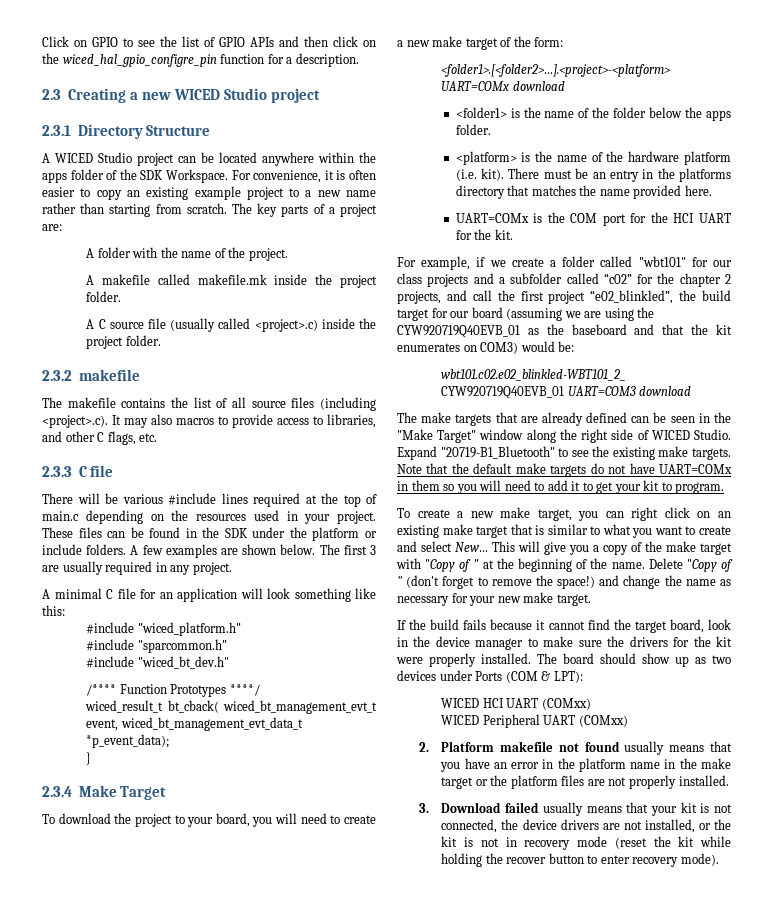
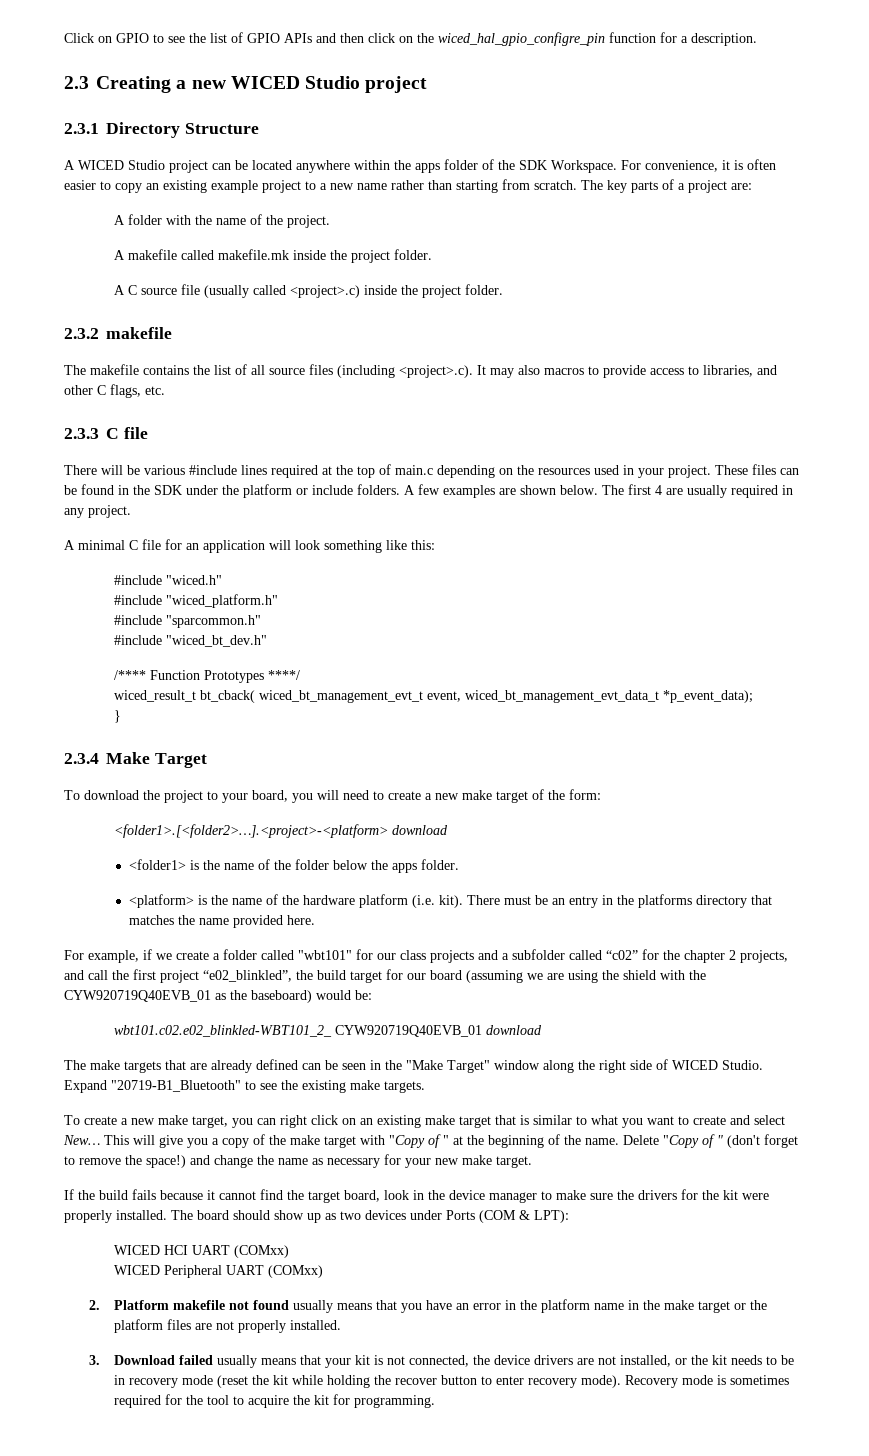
[369,545,376,555] 3 -> [655,485,662,495] 4
(65, 610) none -> [113,575,222,585] // #include "wiced.h"
[441,81,510,91] UART=COMx -> (388, 831) none
[455,212,731,226] [455,229,513,240] // UART=COMx is the COM port for the HCI UART for the kit. -> (315, 920) none
[397,324,732,338] [397,342,519,354] CYW920719Q40EVB_01 as the baseboard and that the kit enumerates on COM3) -> [623,970,706,980] [64,990,312,1003] shield with the CYW920719Q40EVB_01 as the baseboard)
[567,386,636,396] UART=COM3 -> (482, 1031) none
[397,463,732,477] [397,480,725,494] Note that the default make targets do not have UART=COMx in them so you will need to add it to get your kit to program. -> (425, 1087) none
[464,837,499,847] is not -> [730,1355,794,1365] needs to be
(719, 859) none -> [624,1375,789,1388] [113,1394,435,1408] Recovery mode is sometimes required for the tool to acquire the kit for programming.

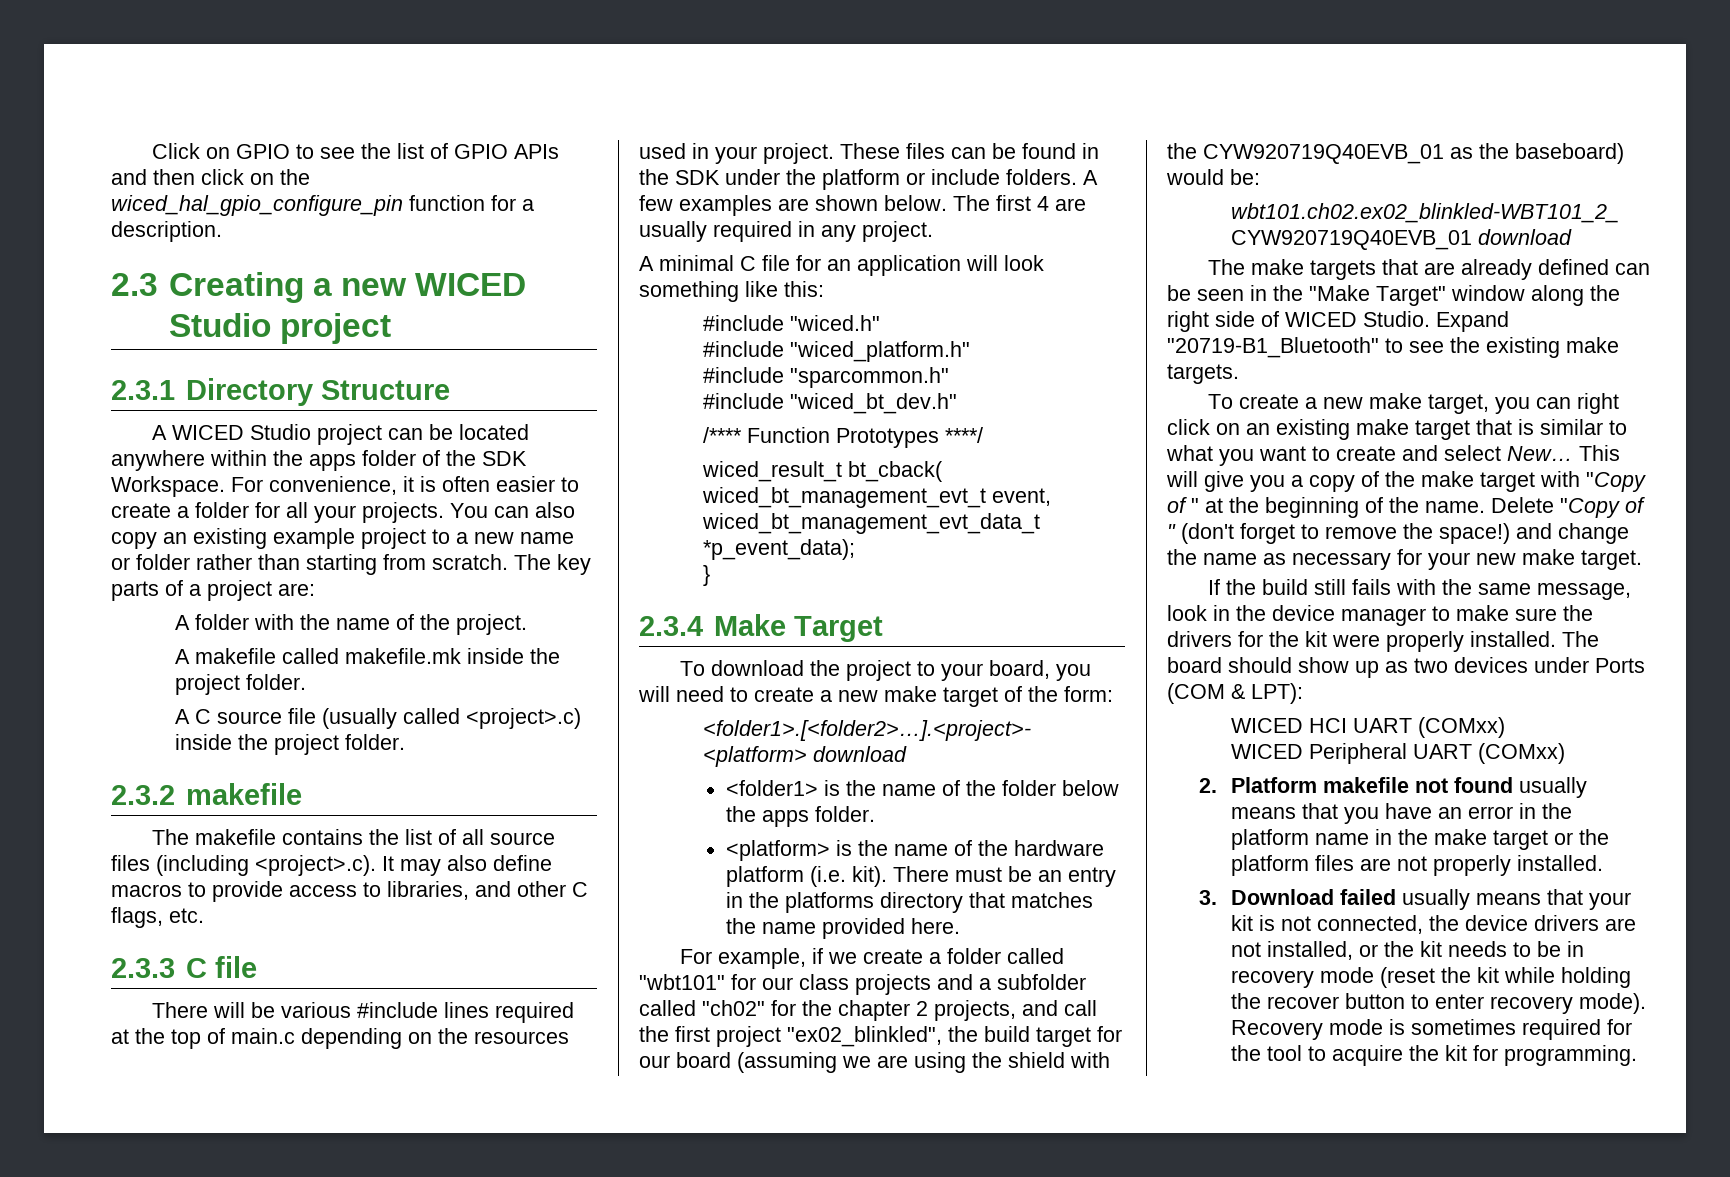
[438,32,605,46] wiced_hal_gpio_configre_pin -> [111,195,403,216] wiced_hal_gpio_configure_pin
(111, 185) none -> [111,502,575,523] create a folder for all your projects. You can also
(387, 186) none -> [111,554,190,570] or folder
(540, 370) none -> [493,855,552,871] define
[606,950,638,960] “c02” -> [702,1000,765,1016] "ch02"
[203,970,292,982] “e02_blinkled”, -> [787,1026,942,1047] "ex02_blinkled",
[113,1025,332,1037] wbt101.c02.e02_blinkled-WBT101_2_ -> [1230,203,1619,223] wbt101.ch02.ex02_blinkled-WBT101_2_
[132,1189,380,1203] fails because it cannot find the target board, -> [1313,579,1631,600] still fails with the same message,

